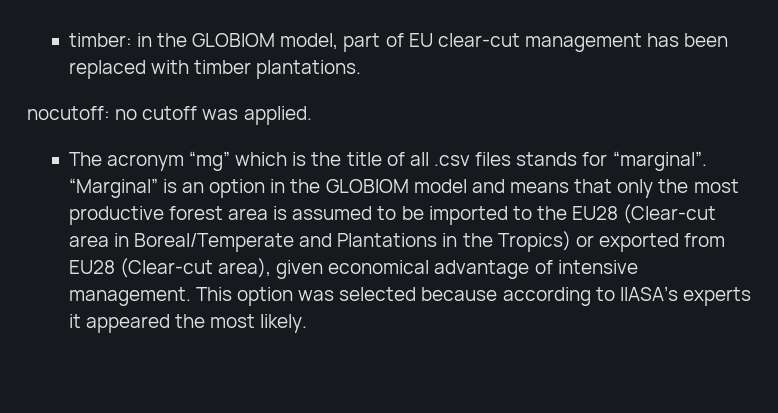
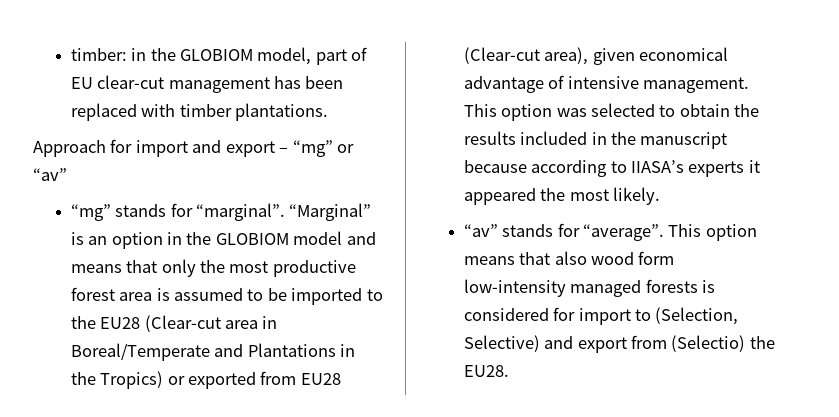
[27,106,312,125] [68,151,512,171] nocutoff: no cutoff was applied. // The acronym “mg” which is the title of all .csv files -> [33,139,355,157] [33,168,67,181] [70,204,111,221] Approach for import and export – “mg” or “av” // “mg”
(417, 294) none -> [659,104,760,117] [463,131,728,149] to obtain the results included in the manuscript
(308, 323) none -> [463,223,757,241] [463,251,675,265] [463,279,716,297] [463,307,739,325] [463,335,775,353] [463,365,509,377] // “av” stands for “average”. This option means that also wood form low-intensity managed forests is considered for import to (Selection, Selective) and export from (Selectio) the EU28.

